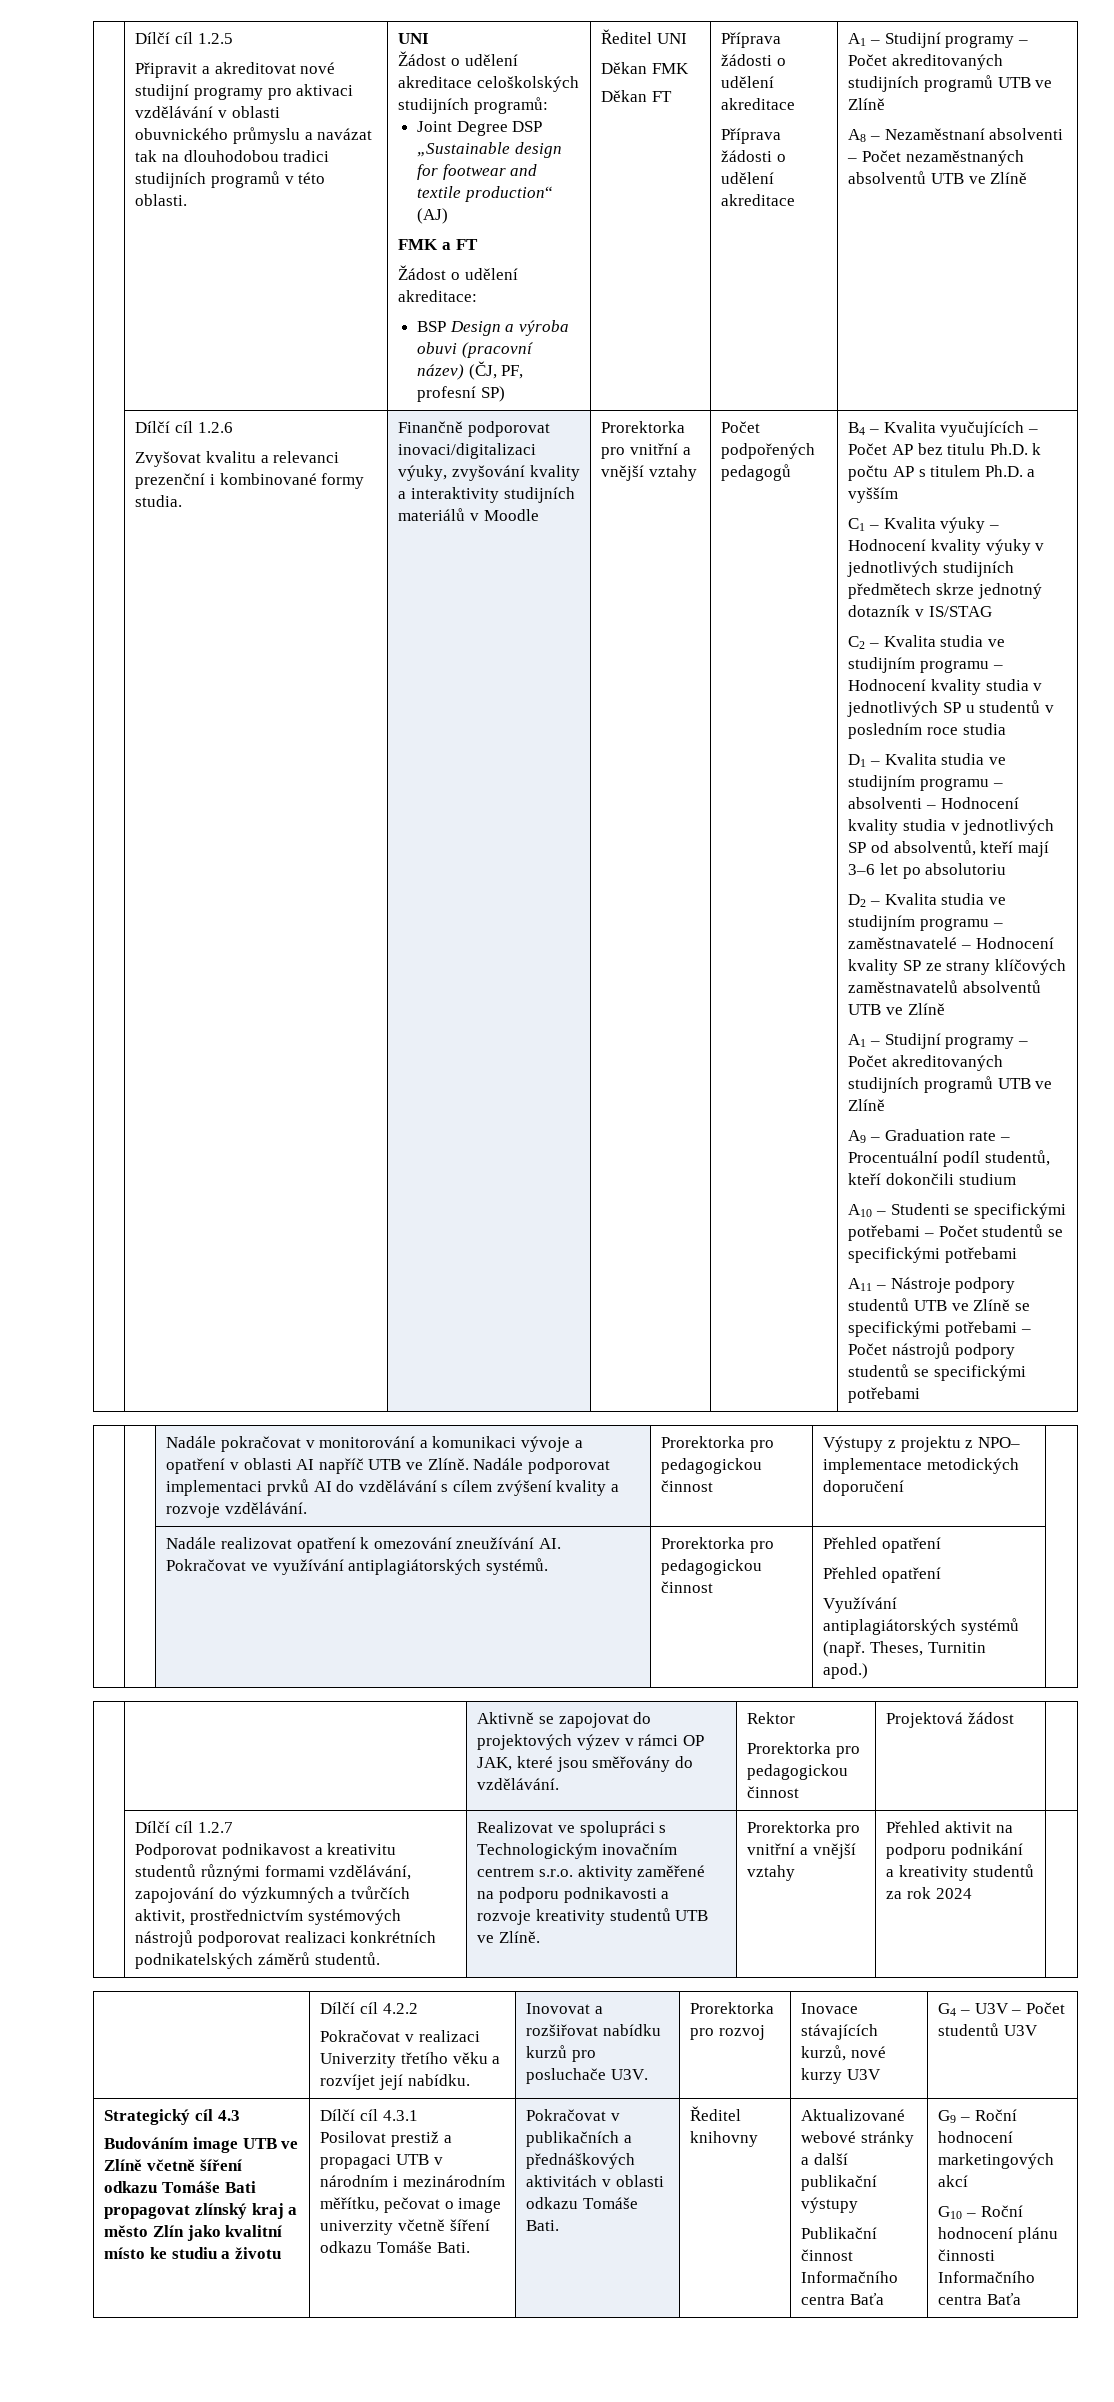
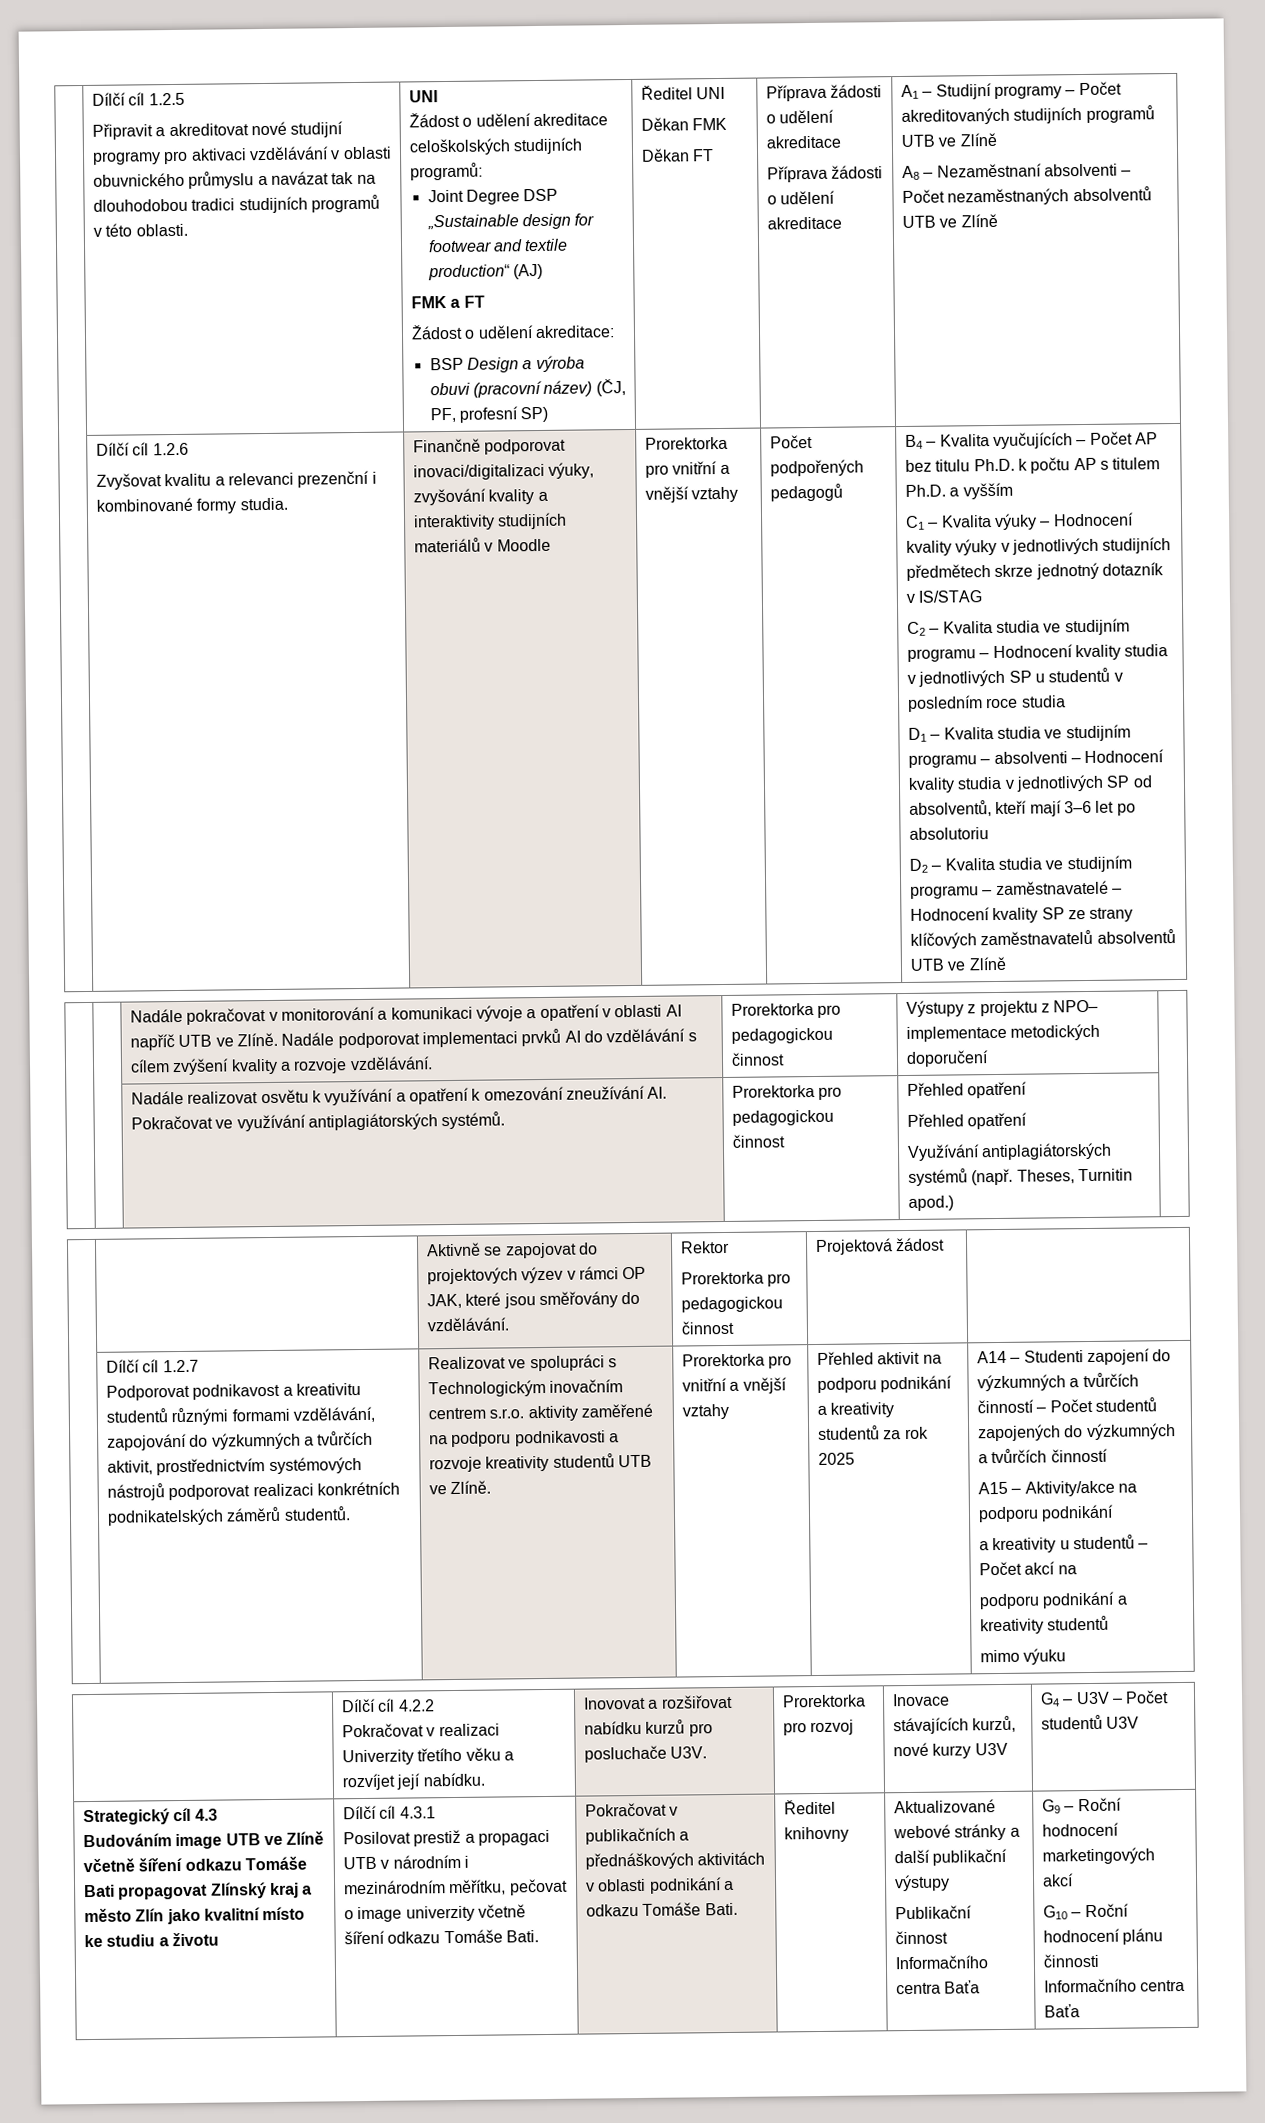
[848,1033,1028,1049] [848,1055,1003,1071] [848,1076,1053,1093] [848,1099,886,1111] [848,1129,1010,1143] [848,1150,1050,1167] [848,1173,1016,1185] [848,1203,1066,1219] [848,1224,1063,1241] [848,1247,1017,1263] [848,1277,1016,1293] [848,1298,1030,1311] [848,1321,1031,1337] [848,1342,1015,1359] [848,1364,1026,1381] [848,1387,921,1403] // A1 – Studijní programy – Počet akreditovaných studijních programů UTB ve Zlíně // A9 – Graduation rate – Procentuální podíl studentů, kteří dokončili studium // A10 – Studenti se specifickými potřebami – Počet studentů se specifickými potřebami // A11 – Nástroje podpory studentů UTB ve Zlíně se specifickými potřebami – Počet nástrojů podpory studentů se specifickými potřebami -> (1007, 963) none
(292, 1543) none -> [260,1088,406,1106] osvětu k využívání a
[935,1888,972,1899] 2024 | -> [818,1452,856,1465] [977,1348,1172,1366] [977,1372,1139,1392] [977,1397,1158,1414] [978,1423,1176,1442] [978,1448,1108,1464] [978,1480,1138,1497] [978,1504,1115,1523] [979,1534,1149,1554] [979,1561,1077,1576] [979,1591,1128,1610] [980,1615,1110,1635] [980,1648,1067,1665] 2025 | A14 – Studenti zapojení do výzkumných a tvůrčích činností – Počet studentů zapojených do výzkumných a tvůrčích činností // A15 – Aktivity/akce na podporu podnikání // a kreativity u studentů – Počet akcí na // podporu podnikání a kreativity studentů // mimo výuku
[194,2203,247,2219] zlínský -> [210,1882,267,1899] Zlínský
(664, 2181) none -> [648,1877,735,1894] podnikání a

